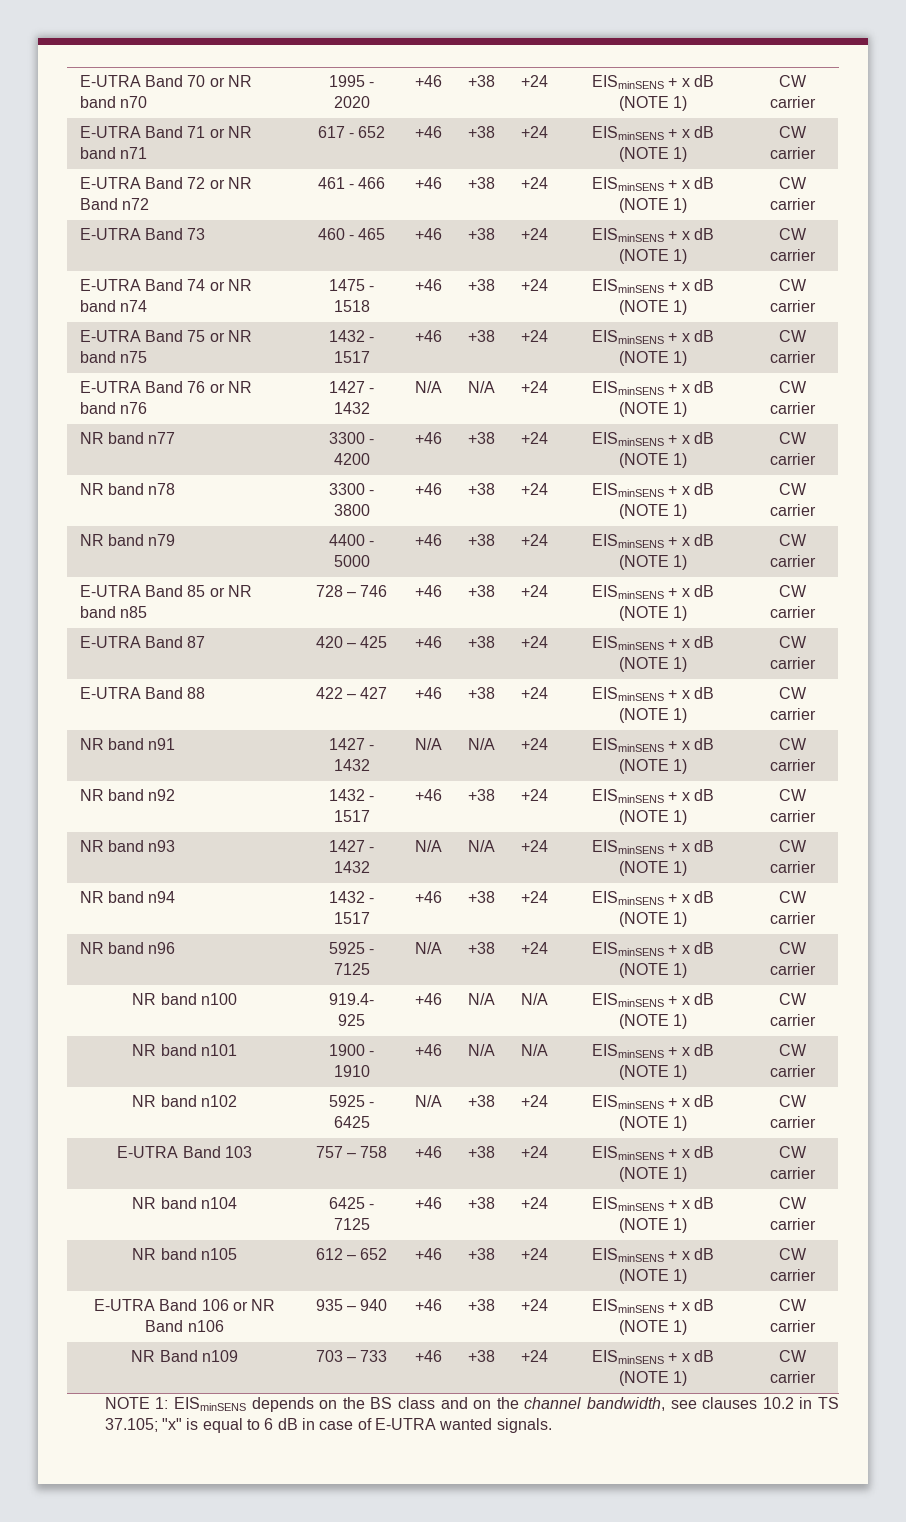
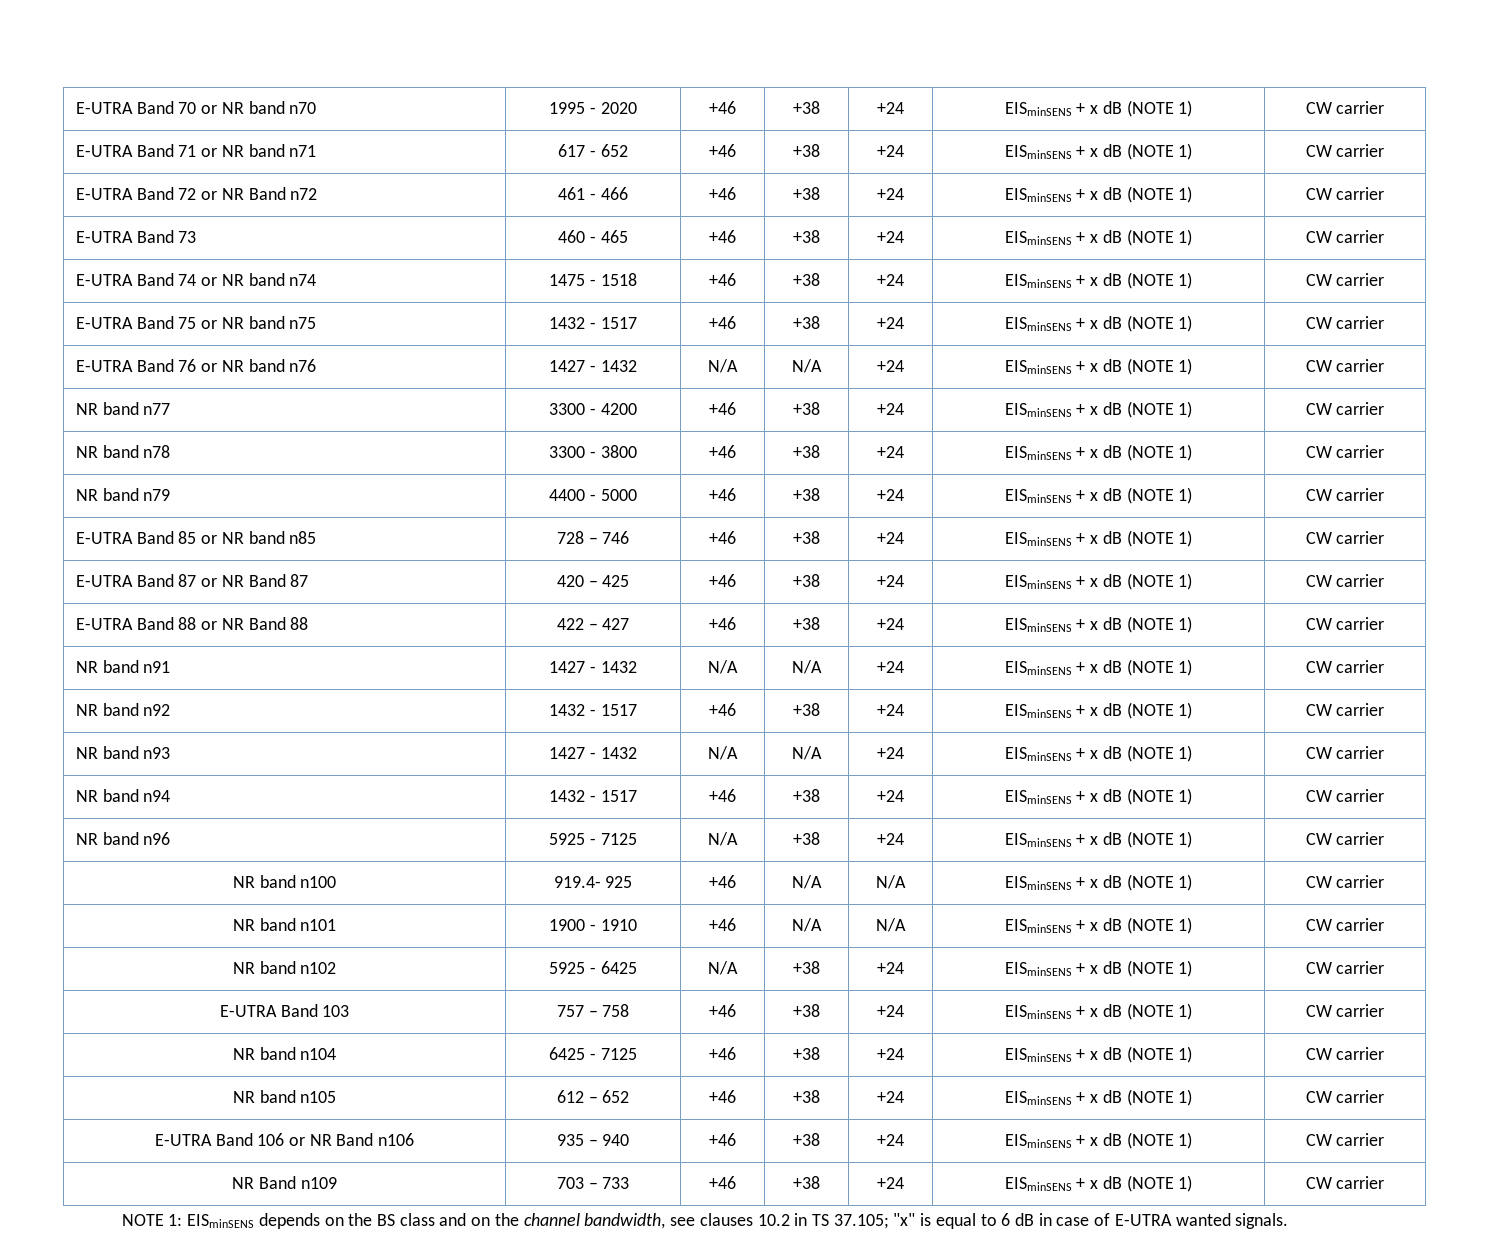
(206, 642) none -> [201,574,309,587] or NR Band 87
(206, 693) none -> [201,617,309,630] or NR Band 88

